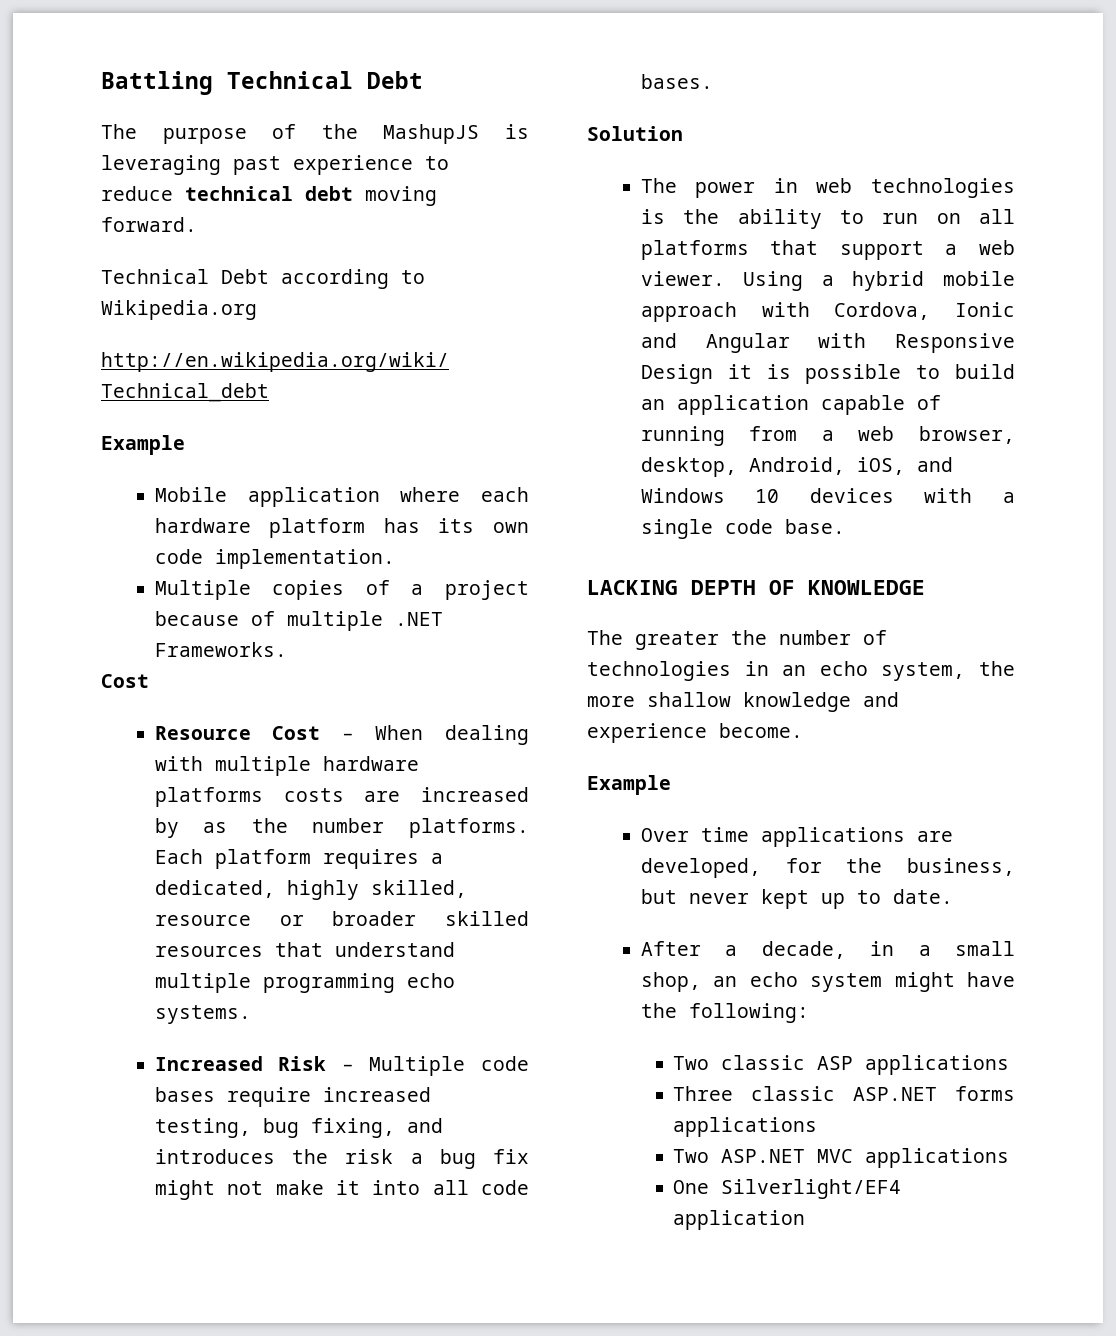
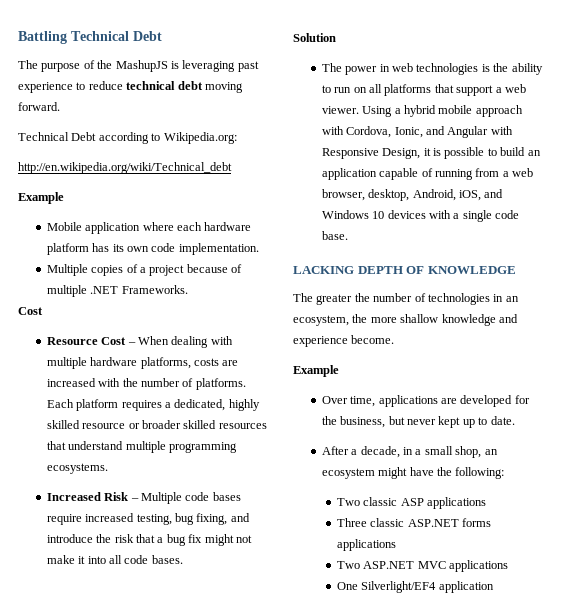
[101,300,257,320] Wikipedia.org -> [163,132,237,144] Wikipedia.org:
[154,787,263,807] platforms -> [140,357,191,369] platforms,
[154,818,385,838] by as the number -> [98,378,194,387] with the number of
[370,880,467,898] skilled, -> [46,420,80,429] skilled
[406,973,455,988] [154,1005,251,1024] echo systems. -> [46,463,108,474] ecosystems.
[154,1149,275,1164] introduces -> [46,534,93,543] introduce
(394, 1156) none -> [136,534,156,543] that
[955,302,1015,317] Ionic -> [394,127,423,138] Ionic,
[640,364,713,384] Design -> [382,148,421,159] Design,
[819,661,966,681] echo system, -> [293,315,349,326] ecosystem,
[700,827,749,842] time -> [350,396,376,407] time,
[640,858,761,878] developed, -> [460,395,513,407] developed
[749,972,883,992] echo system -> [321,468,375,479] ecosystem

